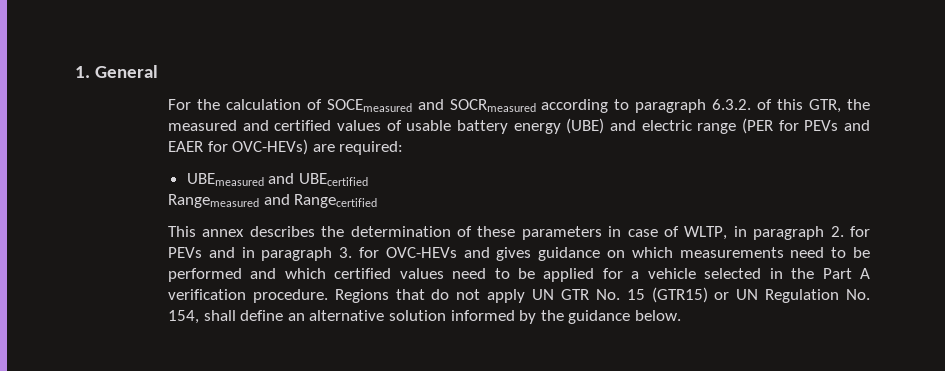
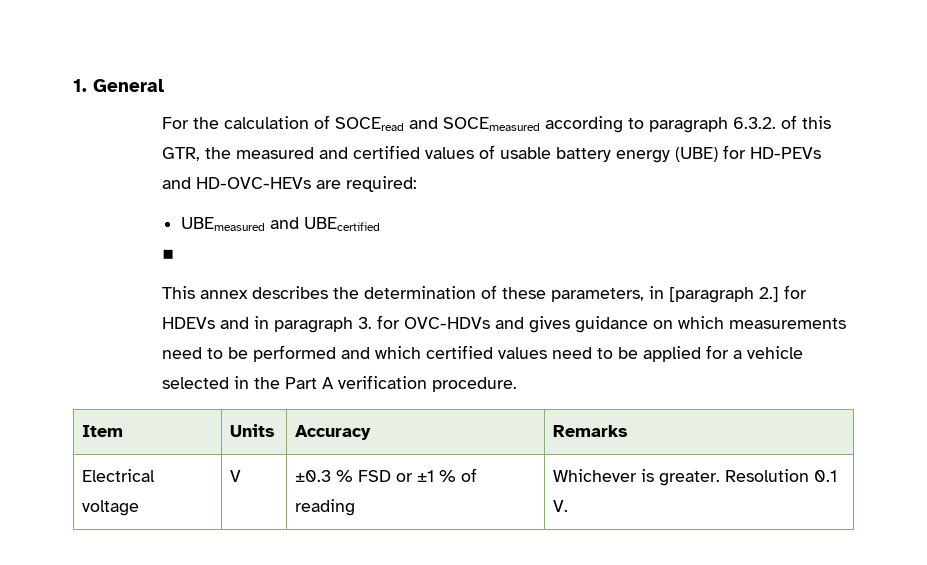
[326,99,536,112] SOCEmeasured and SOCRmeasured -> [334,117,540,131] SOCEread and SOCEmeasured
[609,118,871,134] [167,139,309,155] and electric range (PER for PEVs and EAER for OVC-HEVs) -> [722,145,821,159] [161,177,311,189] for HD-PEVs and HD-OVC-HEVs
[167,194,378,208] Rangemeasured and Rangecertified -> [161,249,174,259] ▪
[521,226,871,240] [167,247,202,258] parameters in case of WLTP, in paragraph 2. for PEVs -> [550,285,807,303] [161,317,215,329] parameters, in [paragraph 2.] for HDEVs
[385,247,457,258] OVC-HEVs -> [403,317,490,329] OVC-HDVs
[334,287,871,303] [167,310,681,324] Regions that do not apply UN GTR No. 15 (GTR15) or UN Regulation No. 154, shall define an alternative solution informed by the guidance below. -> [82,425,124,437] [230,424,276,437] [295,425,372,440] [553,425,629,437] [82,469,156,482] [82,500,140,516] [230,470,242,482] [295,468,478,482] [295,499,356,516] [553,469,838,486] [553,500,569,512] // Item | Units | Accuracy | Remarks // Electrical voltage | V | ±0.3 % FSD or ±1 % of reading | Whichever is greater. Resolution 0.1 V.

